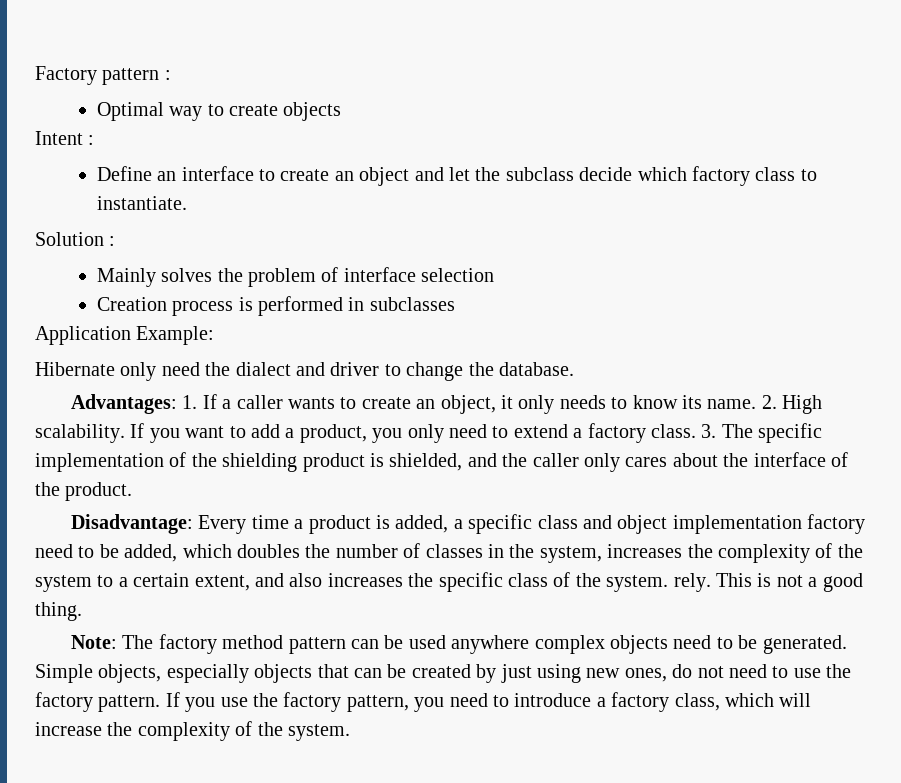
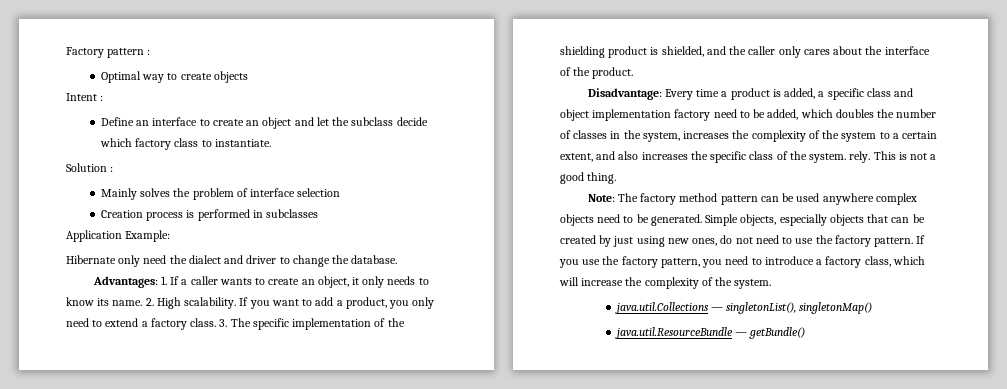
(350, 732) none -> [614,302,873,314] [614,327,806,339] // java.util.Collections — singletonList(), singletonMap() // java.util.ResourceBundle — getBundle()

